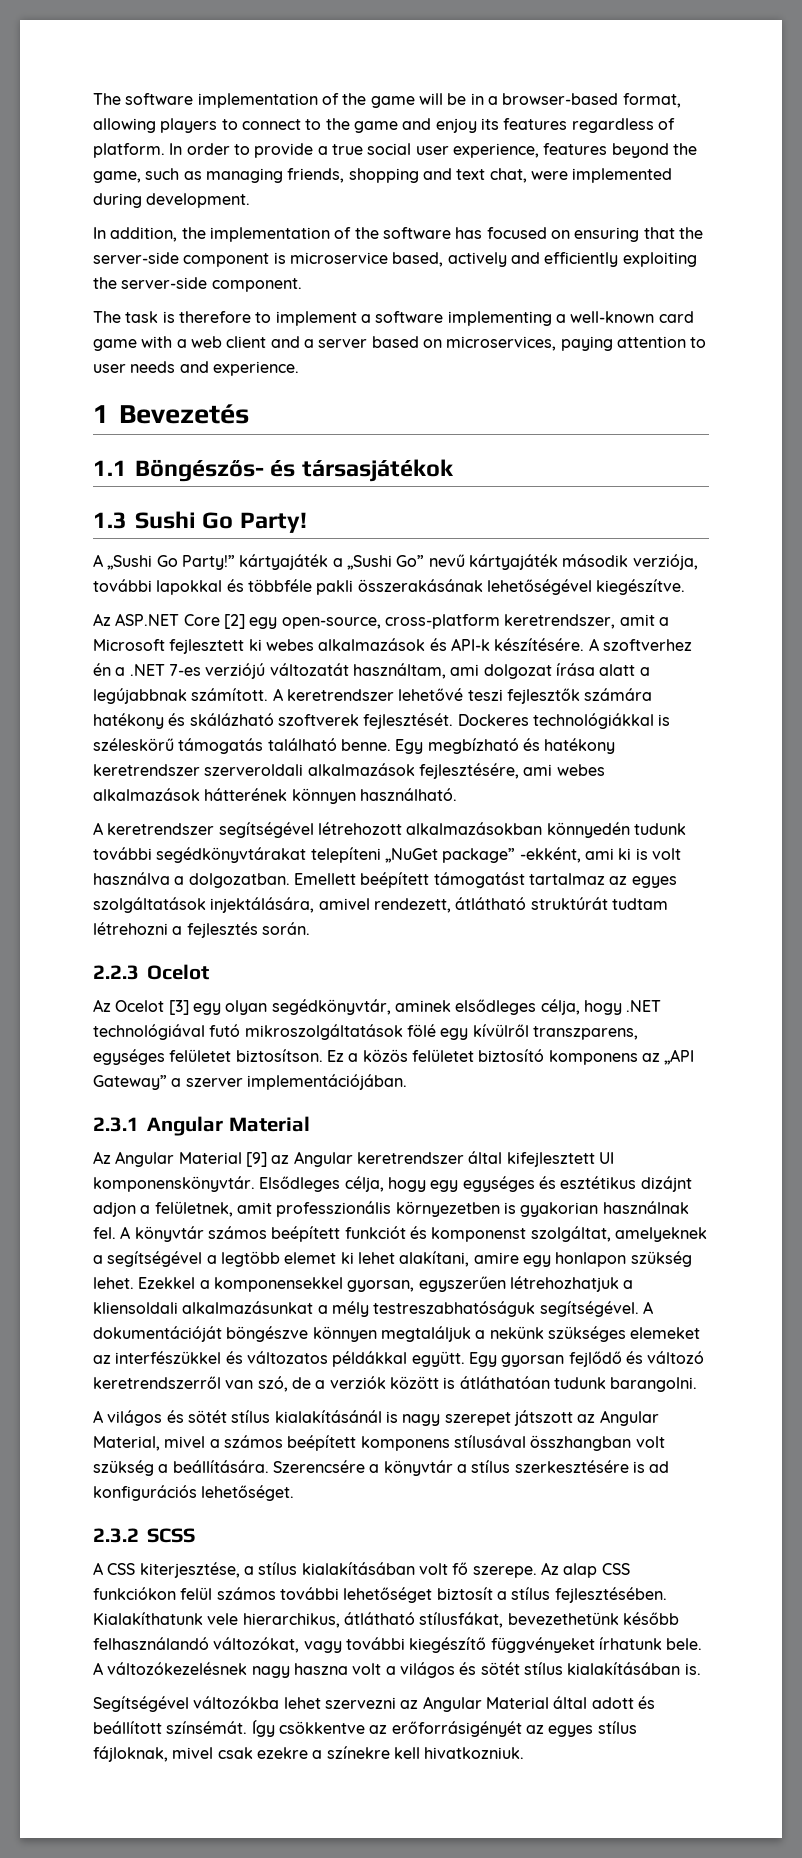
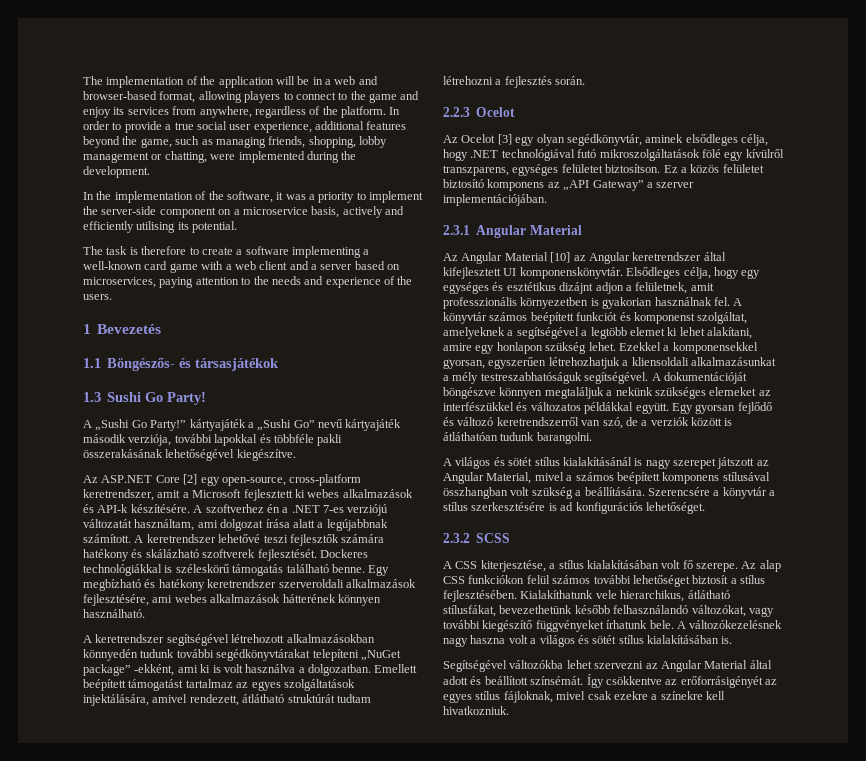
[93,93,415,108] The software implementation of the game -> [83,76,274,88] The implementation of the application
(498, 100) none -> [334,76,378,85] web and
[503,118,568,130] features -> [127,106,252,118] services from anywhere,
(675, 124) none -> [322,106,338,115] the
(539, 150) none -> [315,121,364,130] additional
[348,168,527,183] shopping and text chat, -> [308,136,387,148] [83,151,207,163] shopping, lobby management or chatting,
(142, 200) none -> [341,151,357,160] the
[110,227,178,242] addition, -> (94, 196) none
[382,227,703,242] [93,252,697,267] [93,277,302,292] software has focused on ensuring that the server-side component is microservice based, actively and efficiently exploiting the server-side component. -> [226,191,424,203] [83,206,404,218] [83,221,238,233] software, it was a priority to implement the server-side component on a microservice basis, actively and efficiently utilising its potential.
[275,311,357,326] implement -> [201,247,233,255] create
[93,364,126,373] user -> [253,276,269,285] the
[212,361,299,376] experience. -> [325,276,413,288] [83,294,112,300] experience of the users.
[245,1152,267,1167] [9] -> [550,252,571,263] [10]

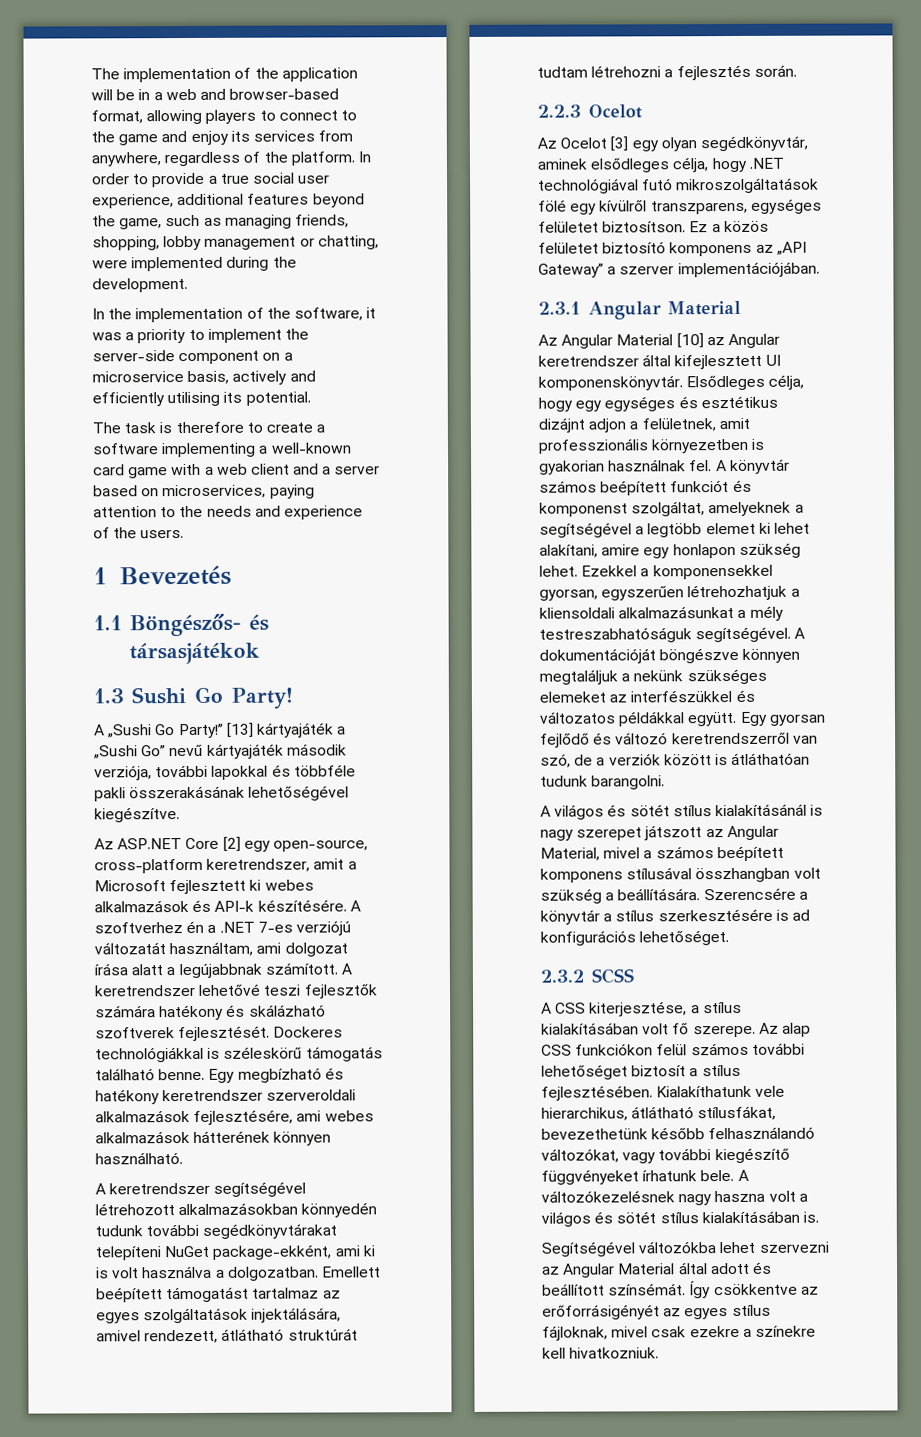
(187, 425) none -> [226,722,254,738] [13]
[360,650,401,661] [83,664,175,676] „NuGet package” -ekként, -> [164,1244,332,1260] NuGet package-ekként,

